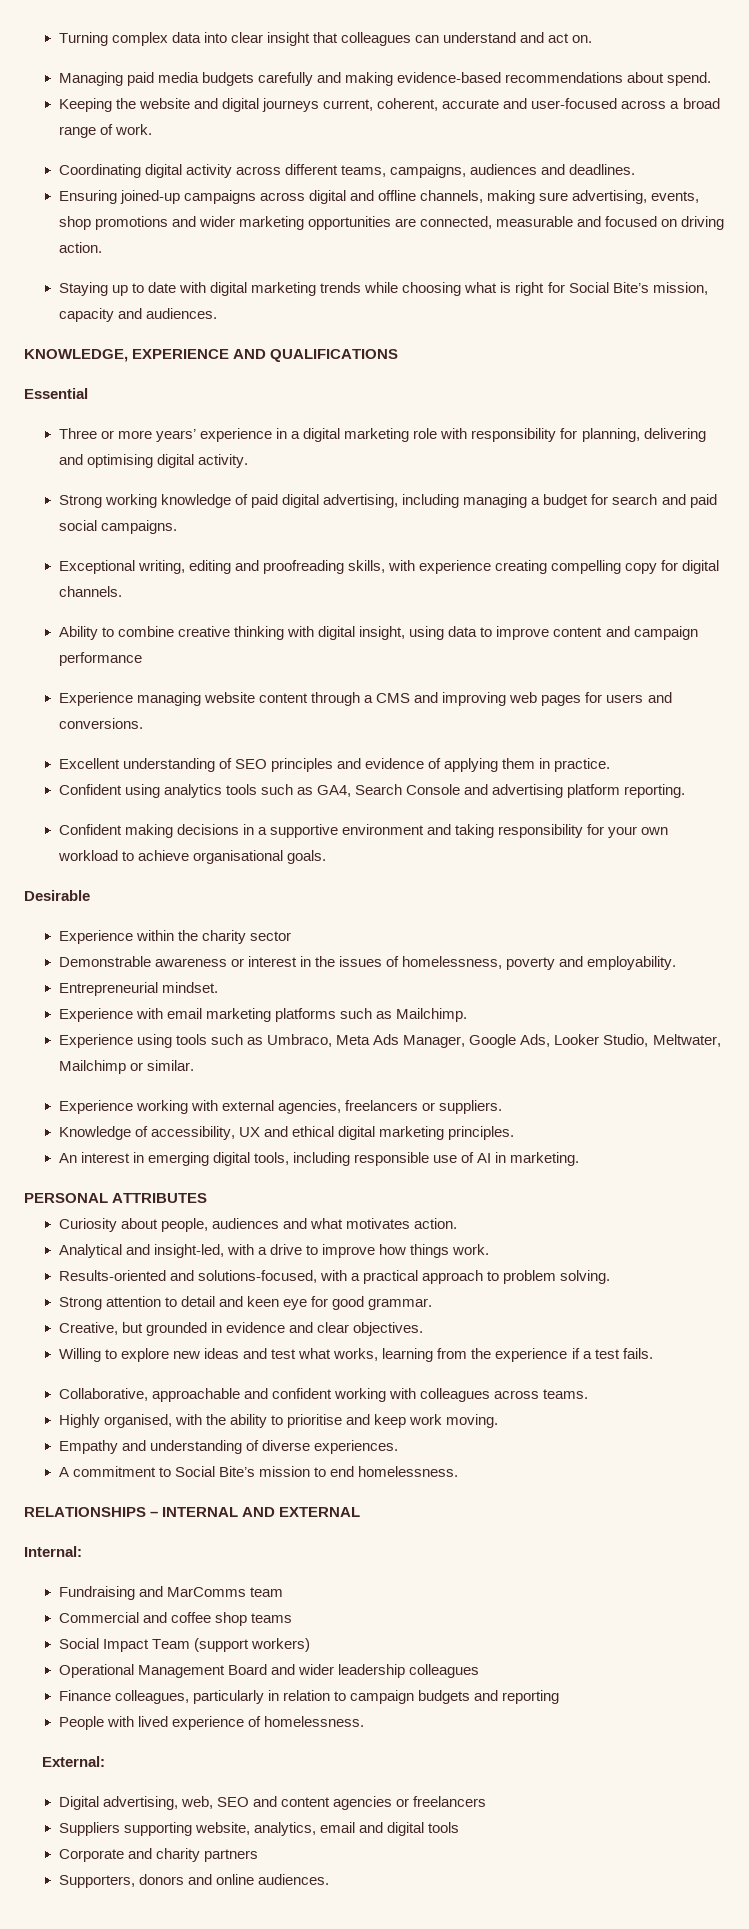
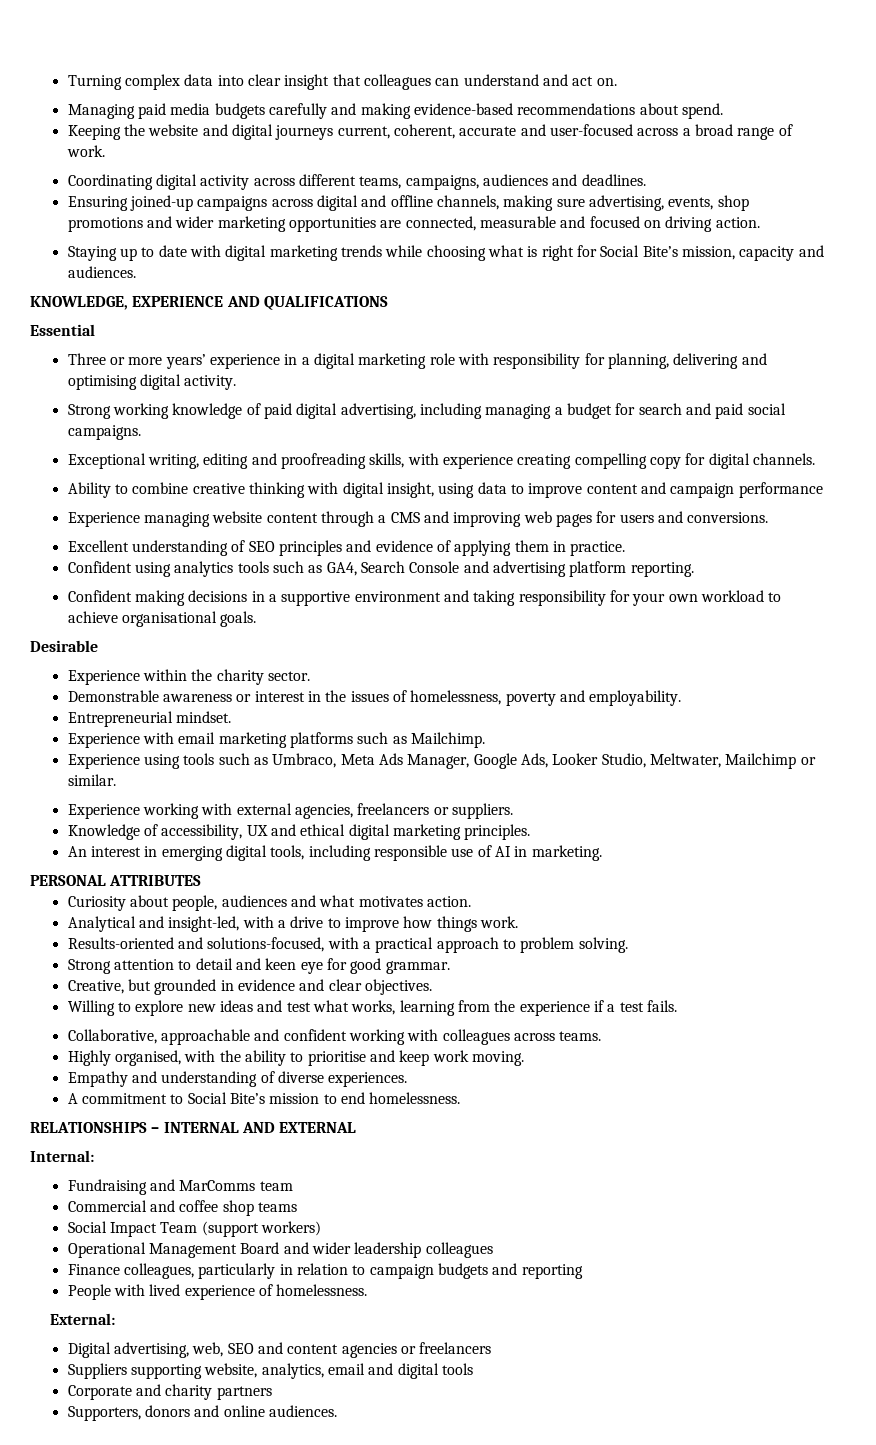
[250,931,292,941] sector -> [268,671,311,681] sector.

